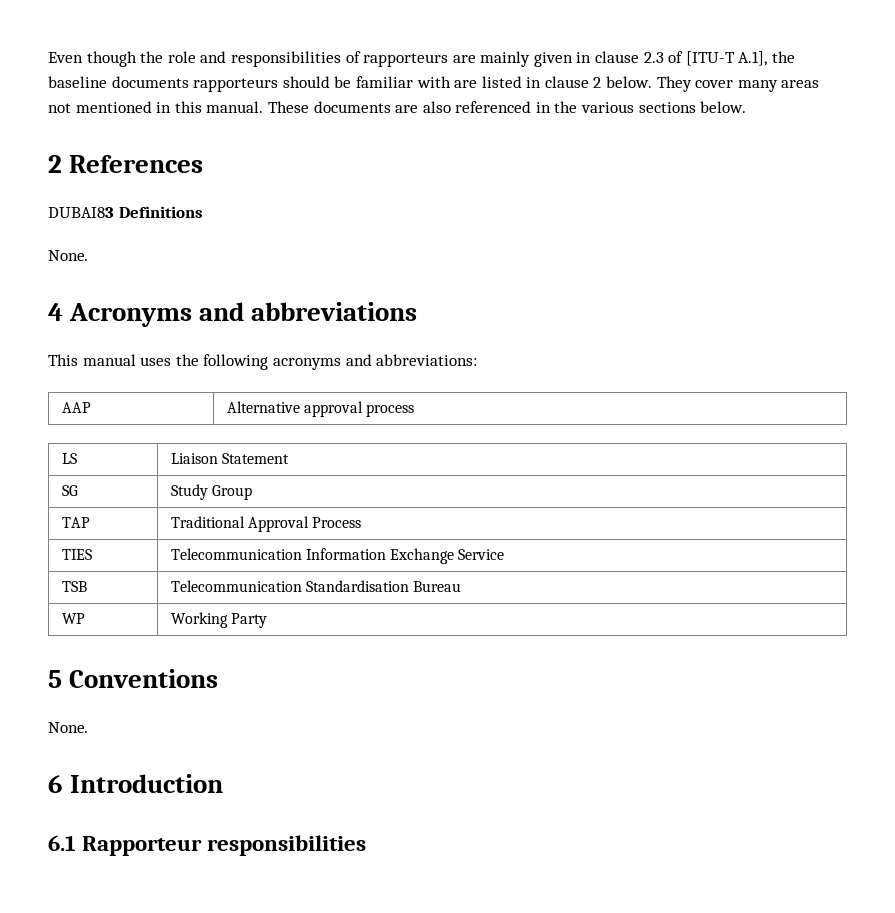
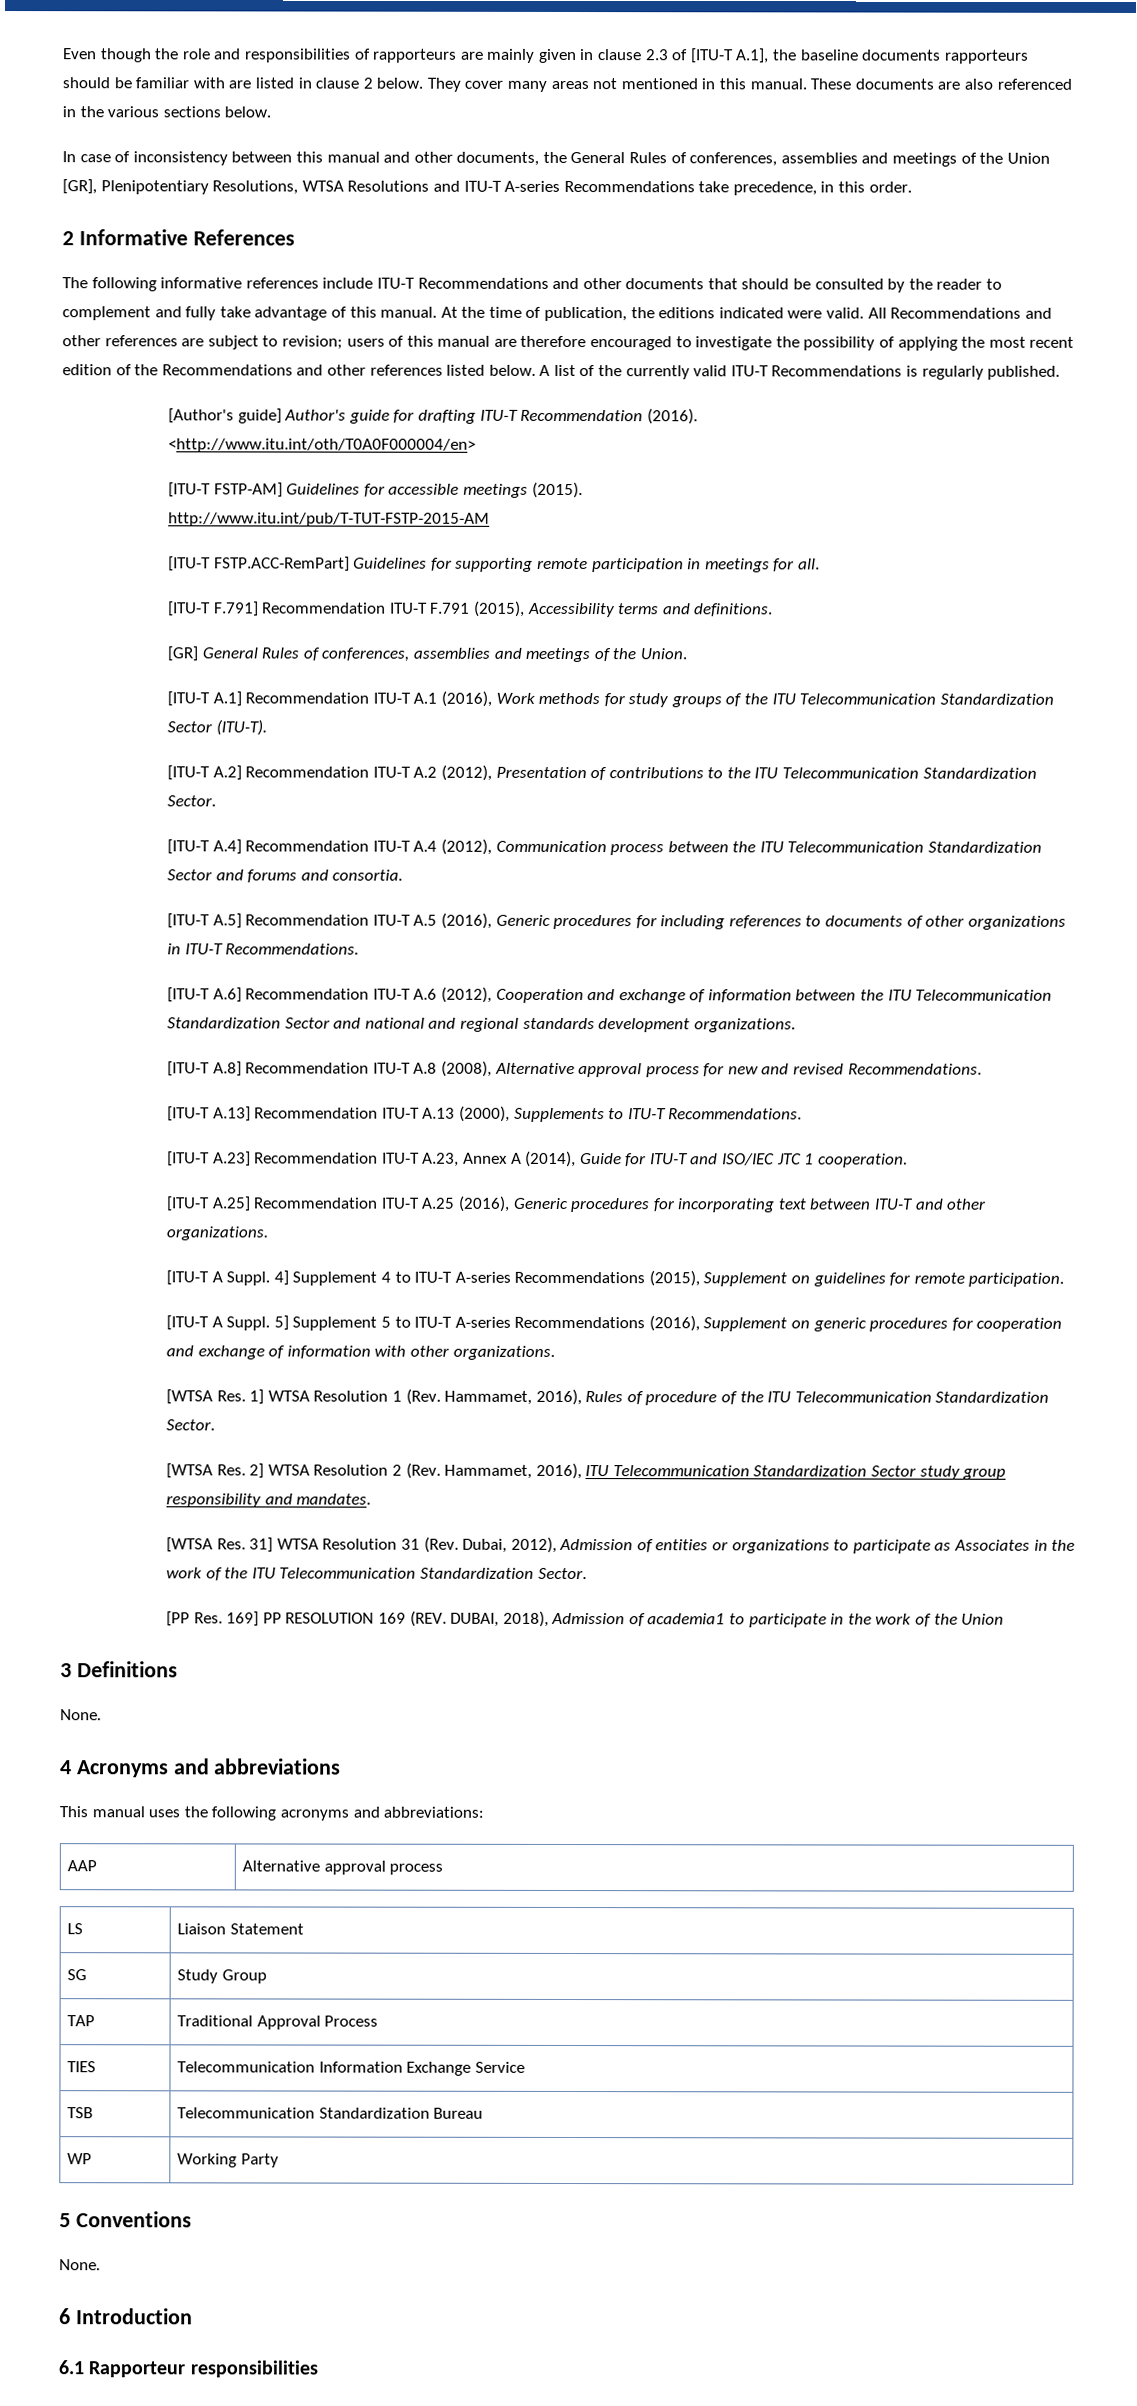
[48,155,62,173] // 2 -> [62,151,1050,167] [62,179,912,196] [62,229,188,246] // In case of inconsistency between this manual and other documents, the General Rules of conferences, assemblies and meetings of the Union [GR], Plenipotentiary Resolutions, WTSA Resolutions and ITU-T A-series Recommendations take precedence, in this order. // 2 Informative
[48,207,114,218] DUBAI83 -> [62,277,1003,293] [62,306,1052,322] [62,335,1075,351] [62,364,1061,380] [167,408,698,425] [167,438,476,453] [167,481,583,499] [167,512,490,527] [167,556,820,573] [167,600,774,618] [166,646,687,663] [166,690,1054,708] [166,719,267,736] [166,764,1037,781] [166,795,216,807] [166,838,1043,856] [166,869,404,883] [166,912,1066,930] [166,943,360,955] [166,986,1053,1004] [166,1017,796,1033] [166,1060,982,1078] [166,1105,803,1123] [166,1150,908,1168] [165,1195,987,1213] [165,1226,268,1241] [165,1270,1065,1287] [165,1315,1063,1332] [165,1345,555,1360] [165,1388,1050,1406] [165,1419,215,1431] [165,1462,1007,1480] [165,1493,372,1508] [165,1536,1076,1554] [165,1567,587,1581] [165,1610,1005,1628] [60,1663,72,1678] The following informative references include ITU-T Recommendations and other documents that should be consulted by the reader to complement and fully take advantage of this manual. At the time of publication, the editions indicated were valid. All Recommendations and other references are subject to revision; users of this manual are therefore encouraged to investigate the possibility of applying the most recent edition of the Recommendations and other references listed below. A list of the currently valid ITU-T Recommendations is regularly published. // [Author's guide] Author's guide for drafting ITU-T Recommendation (2016). // <http://www.itu.int/oth/T0A0F000004/en> // [ITU-T FSTP-AM] Guidelines for accessible meetings (2015). // http://www.itu.int/pub/T-TUT-FSTP-2015-AM // [ITU-T FSTP.ACC-RemPart] Guidelines for supporting remote participation in meetings for all. // [ITU-T F.791] Recommendation ITU-T F.791 (2015), Accessibility terms and definitions. // [GR] General Rules of conferences, assemblies and meetings of the Union. // [ITU-T A.1] Recommendation ITU-T A.1 (2016), Work methods for study groups of the ITU Telecommunication Standardization Sector (ITU-T). // [ITU-T A.2] Recommendation ITU-T A.2 (2012), Presentation of contributions to the ITU Telecommunication Standardization Sector. // [ITU-T A.4] Recommendation ITU-T A.4 (2012), Communication process between the ITU Telecommunication Standardization Sector and forums and consortia. // [ITU-T A.5] Recommendation ITU-T A.5 (2016), Generic procedures for including references to documents of other organizations in ITU-T Recommendations. // [ITU-T A.6] Recommendation ITU-T A.6 (2012), Cooperation and exchange of information between the ITU Telecommunication Standardization Sector and national and regional standards development organizations. // [ITU-T A.8] Recommendation ITU-T A.8 (2008), Alternative approval process for new and revised Recommendations. // [ITU-T A.13] Recommendation ITU-T A.13 (2000), Supplements to ITU-T Recommendations. // [ITU-T A.23] Recommendation ITU-T A.23, Annex A (2014), Guide for ITU-T and ISO/IEC JTC 1 cooperation. // [ITU-T A.25] Recommendation ITU-T A.25 (2016), Generic procedures for incorporating text between ITU-T and other organizations. // [ITU-T A Suppl. 4] Supplement 4 to ITU-T A-series Recommendations (2015), Supplement on guidelines for remote participation. // [ITU-T A Suppl. 5] Supplement 5 to ITU-T A-series Recommendations (2016), Supplement on generic procedures for cooperation and exchange of information with other organizations. // [WTSA Res. 1] WTSA Resolution 1 (Rev. Hammamet, 2016), Rules of procedure of the ITU Telecommunication Standardization Sector. // [WTSA Res. 2] WTSA Resolution 2 (Rev. Hammamet, 2016), ITU Telecommunication Standardization Sector study group responsibility and mandates. // [WTSA Res. 31] WTSA Resolution 31 (Rev. Dubai, 2012), Admission of entities or organizations to participate as Associates in the work of the ITU Telecommunication Standardization Sector. // [PP Res. 169] PP RESOLUTION 169 (REV. DUBAI, 2018), Admission of academia1 to participate in the work of the Union // 3
[305,580,409,592] Standardisation -> [318,2107,430,2119] Standardization

